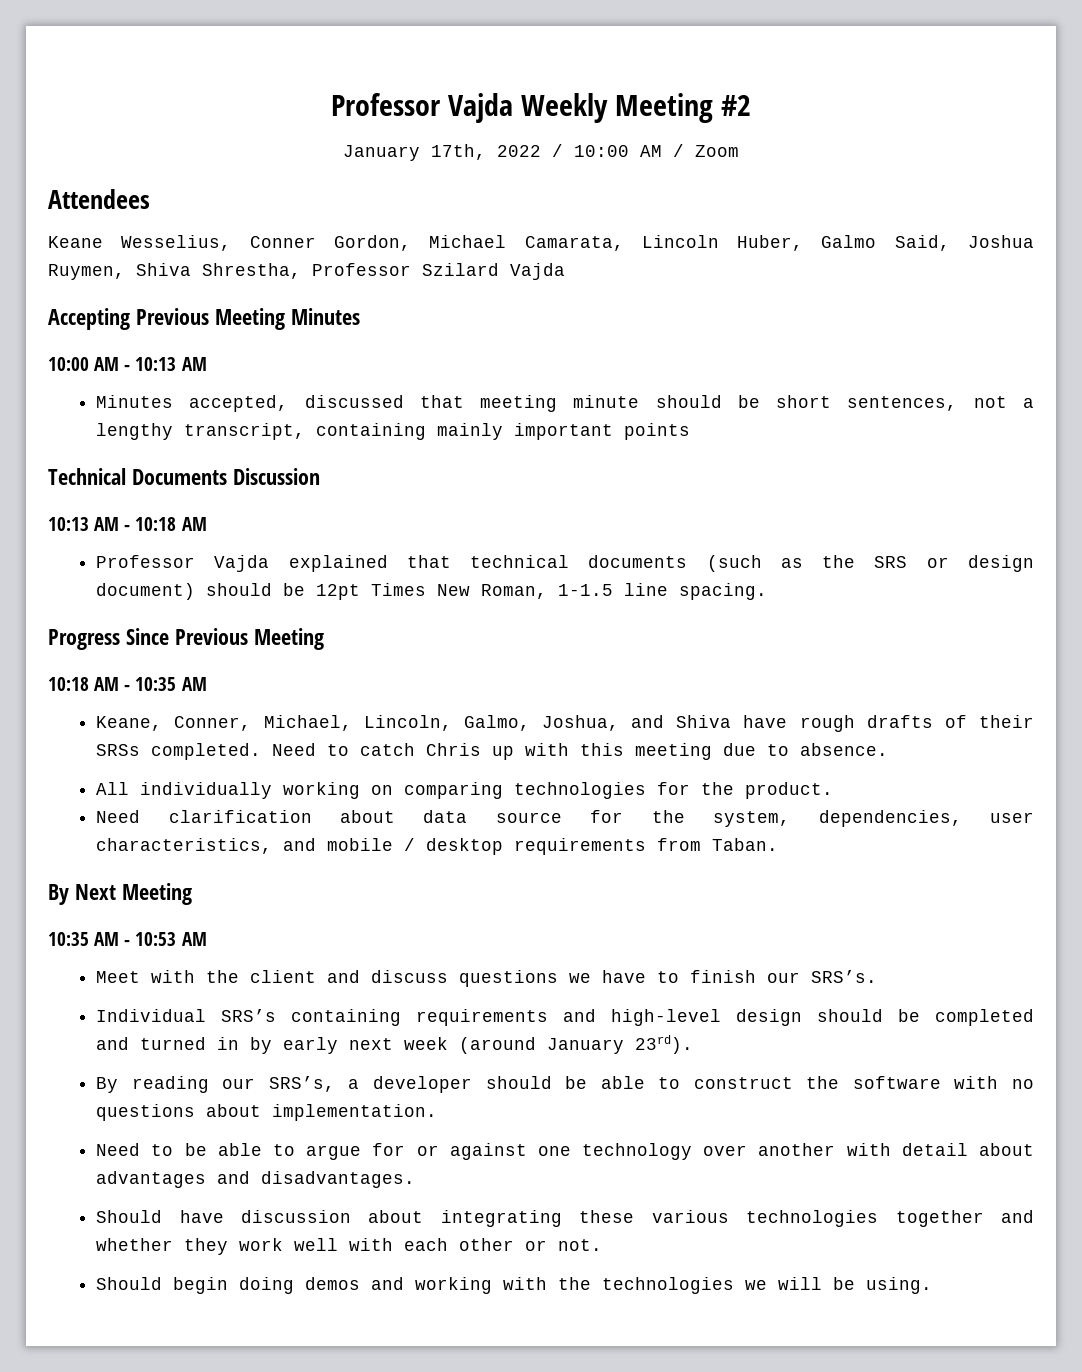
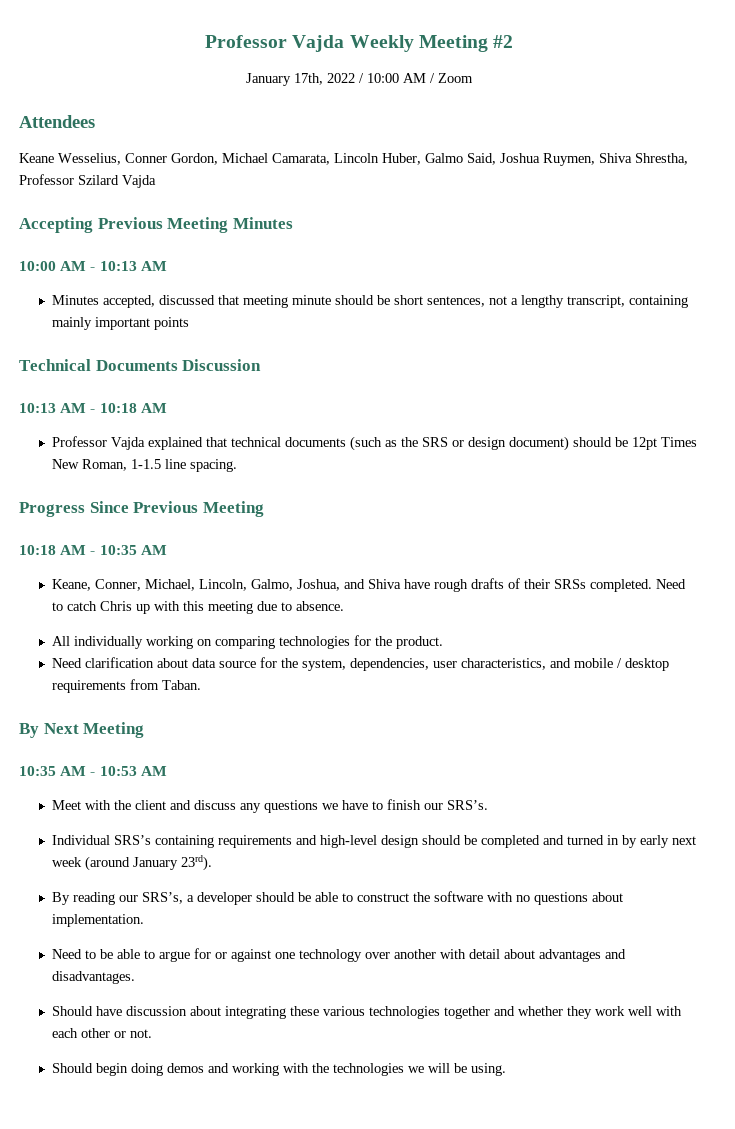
(449, 976) none -> [240,803,262,813] any

